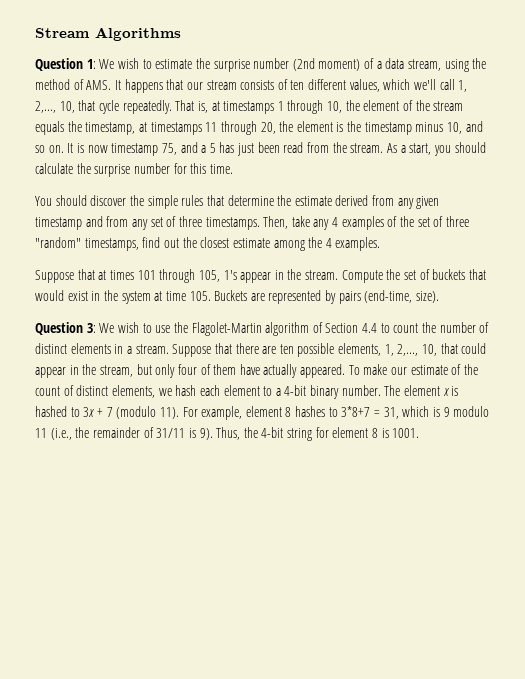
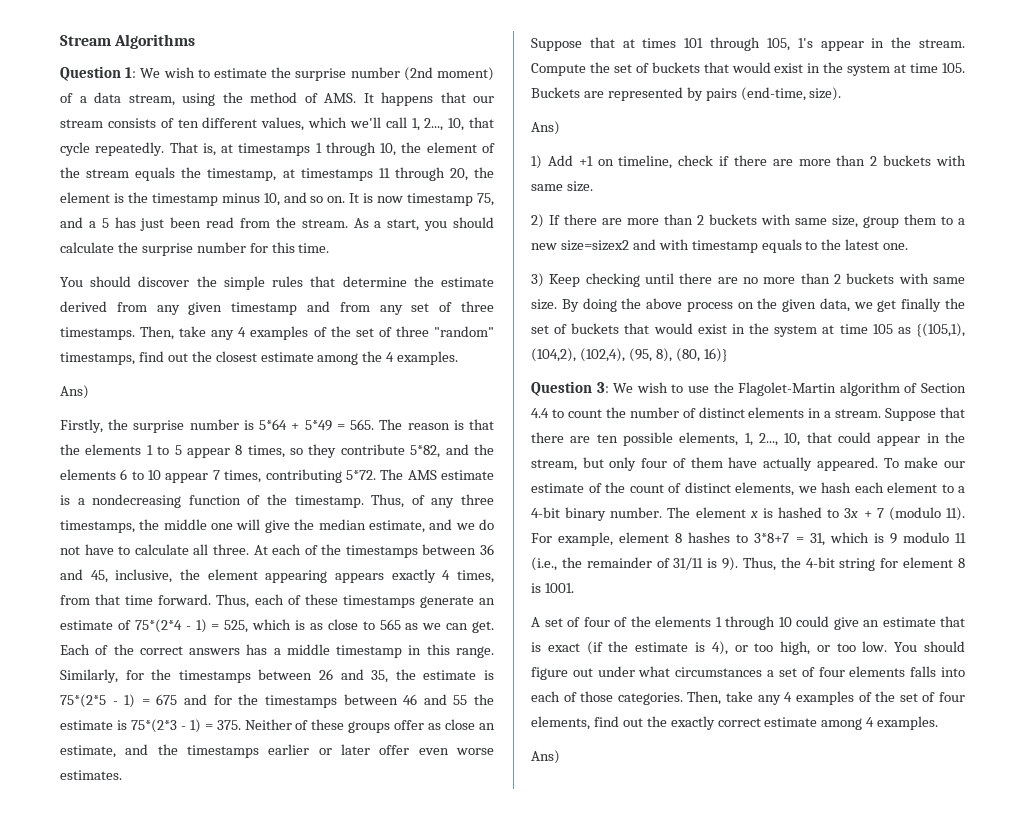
[35,101,56,113] 2,..., -> [424,118,444,131] 2...,
(381, 244) none -> [60,385,89,399] [60,419,494,433] [60,444,494,458] [60,469,495,483] [60,494,495,508] [60,519,495,533] [60,544,494,558] [60,569,495,583] [60,594,496,608] [60,619,494,633] [60,644,494,658] [60,669,495,683] [60,694,495,708] [60,719,495,733] [60,744,494,758] [60,770,122,780] // Ans) // Firstly, the surprise number is 5*64 + 5*49 = 565. The reason is that the elements 1 to 5 appear 8 times, so they contribute 5*82, and the elements 6 to 10 appear 7 times, contributing 5*72. The AMS estimate is a nondecreasing function of the timestamp. Thus, of any three timestamps, the middle one will give the median estimate, and we do not have to calculate all three. At each of the timestamps between 36 and 45, inclusive, the element appearing appears exactly 4 times, from that time forward. Thus, each of these timestamps generate an estimate of 75*(2*4 - 1) = 525, which is as close to 565 as we can get. Each of the correct answers has a middle timestamp in this range. Similarly, for the timestamps between 26 and 35, the estimate is 75*(2*5 - 1) = 675 and for the timestamps between 46 and 55 the estimate is 75*(2*3 - 1) = 375. Neither of these groups offer as close an estimate, and the timestamps earlier or later offer even worse estimates.
(440, 297) none -> [531,121,560,135] [531,155,967,169] [531,181,593,192] [531,214,965,228] [531,239,909,253] [531,273,965,287] [531,298,965,312] [531,323,965,337] [531,348,728,362] // Ans) // 1) Add +1 on timeline, check if there are more than 2 buckets with same size. // 2) If there are more than 2 buckets with same size, group them to a new size=sizex2 and with timestamp equals to the latest one. // 3) Keep checking until there are no more than 2 buckets with same size. By doing the above process on the given data, we get finally the set of buckets that would exist in the system at time 105 as {(105,1), (104,2), (102,4), (95, 8), (80, 16)}
[397,344,419,356] 2,..., -> [759,433,778,446] 2...,
(420, 433) none -> [531,616,965,630] [531,641,965,655] [531,666,965,680] [531,691,966,705] [531,716,939,730] [531,750,560,764] // A set of four of the elements 1 through 10 could give an estimate that is exact (if the estimate is 4), or too high, or too low. You should figure out under what circumstances a set of four elements falls into each of those categories. Then, take any 4 examples of the set of four elements, find out the exactly correct estimate among 4 examples. // Ans)

